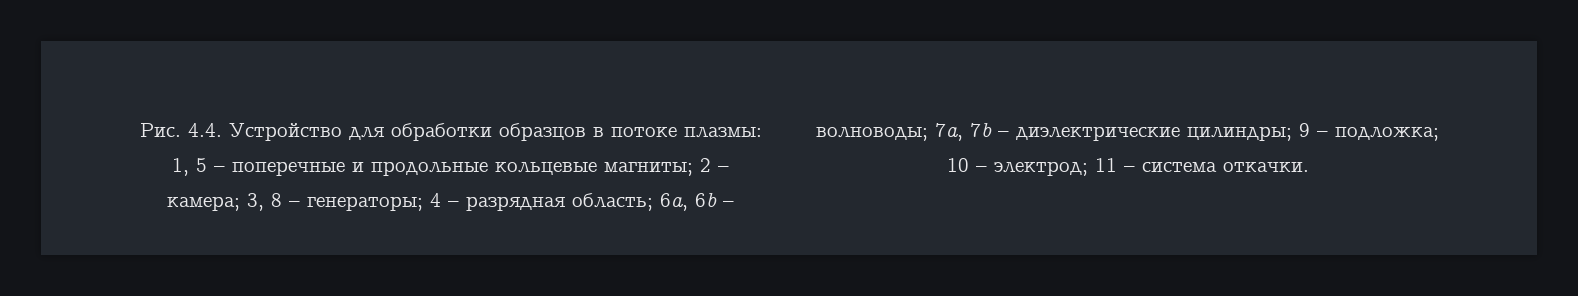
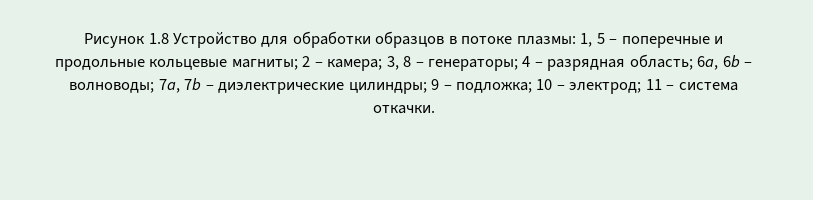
[139,123,222,137] Рис. 4.4. -> [84,33,169,48] Рисунок 1.8

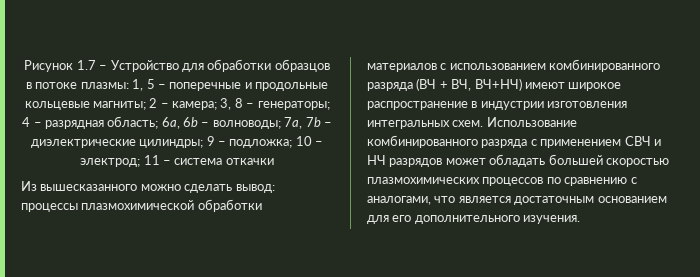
[148,33,169,44] 1.8 -> [76,60,108,70] 1.7 –
[372,105,435,114] откачки. -> [225,158,274,165] [21,181,275,193] [21,199,262,212] [367,59,661,72] [367,78,622,91] [367,101,628,110] [367,117,577,129] [367,135,661,148] [367,154,669,167] [367,177,637,186] [367,196,667,205] [367,215,581,224] откачки // Из вышесказанного можно сделать вывод: процессы плазмохимической обработки материалов с использованием комбинированного разряда (ВЧ + ВЧ, ВЧ+НЧ) имеют широкое распространение в индустрии изготовления интегральных схем. Использование комбинированного разряда с применением СВЧ и НЧ разрядов может обладать большей скоростью плазмохимических процессов по сравнению с аналогами, что является достаточным основанием для его дополнительного изучения.

